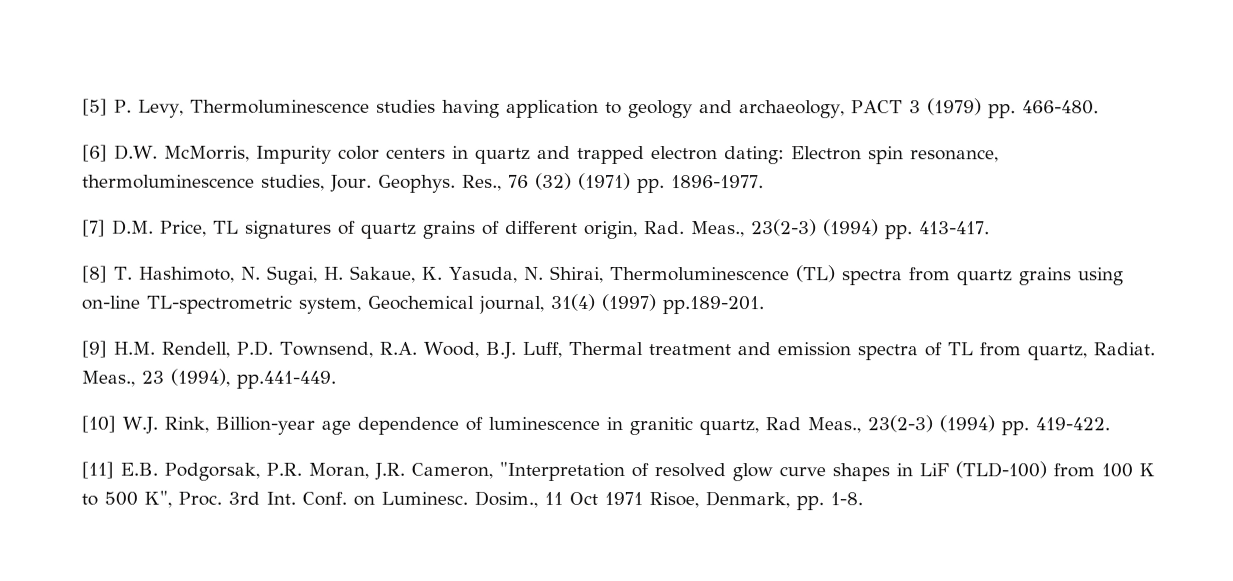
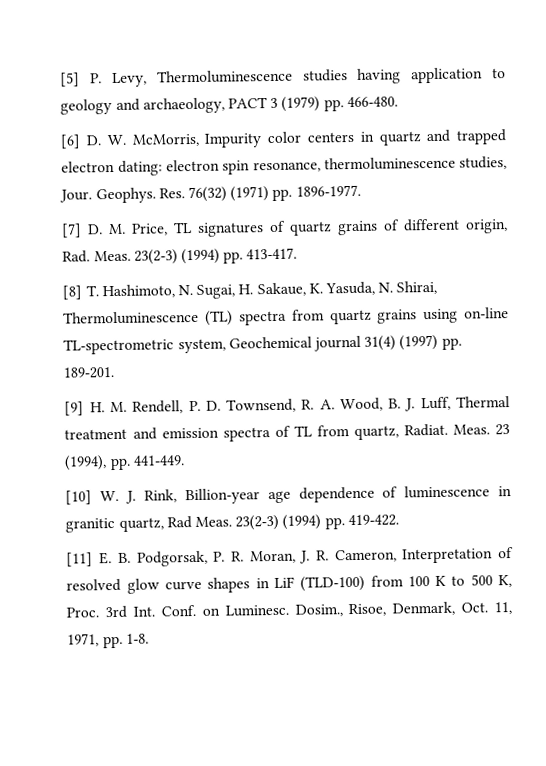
[113,144,158,160] D.W. -> [86,134,126,146] D. W.
[790,146,862,161] Electron -> [165,159,220,172] electron
[461,172,572,191] Res., 76 (32) -> [158,186,228,203] Res. 76(32)
[111,219,154,235] D.M. -> [87,223,127,235] D. M.
[690,221,745,238] Meas., -> [93,250,131,262] Meas.
[477,295,544,314] journal, -> [314,335,362,352] journal
[661,296,764,315] pp.189-201. -> [441,337,462,350] [63,366,115,379] pp. 189-201.
[112,340,516,359] H.M. Rendell, P.D. Townsend, R.A. Wood, B.J. -> [89,397,416,414] H. M. Rendell, P. D. Townsend, R. A. Wood, B. J.
[80,370,135,387] Meas., -> [452,424,490,435] Meas.
[235,370,336,389] pp.441-449. -> [109,455,185,471] pp. 441-449.
[121,416,158,434] W.J. -> [100,490,137,504] W. J.
[806,417,861,434] Meas., -> [195,516,233,527] Meas.
[119,461,625,482] E.B. Podgorsak, P.R. Moran, J.R. Cameron, "Interpretation -> [99,548,494,567] E. B. Podgorsak, P. R. Moran, J. R. Cameron, Interpretation
[143,490,172,508] K", -> [498,575,513,588] K,
[543,491,790,509] 11 Oct 1971 Risoe, Denmark, -> [348,601,512,617] [67,633,100,647] Risoe, Denmark, Oct. 11, 1971,

